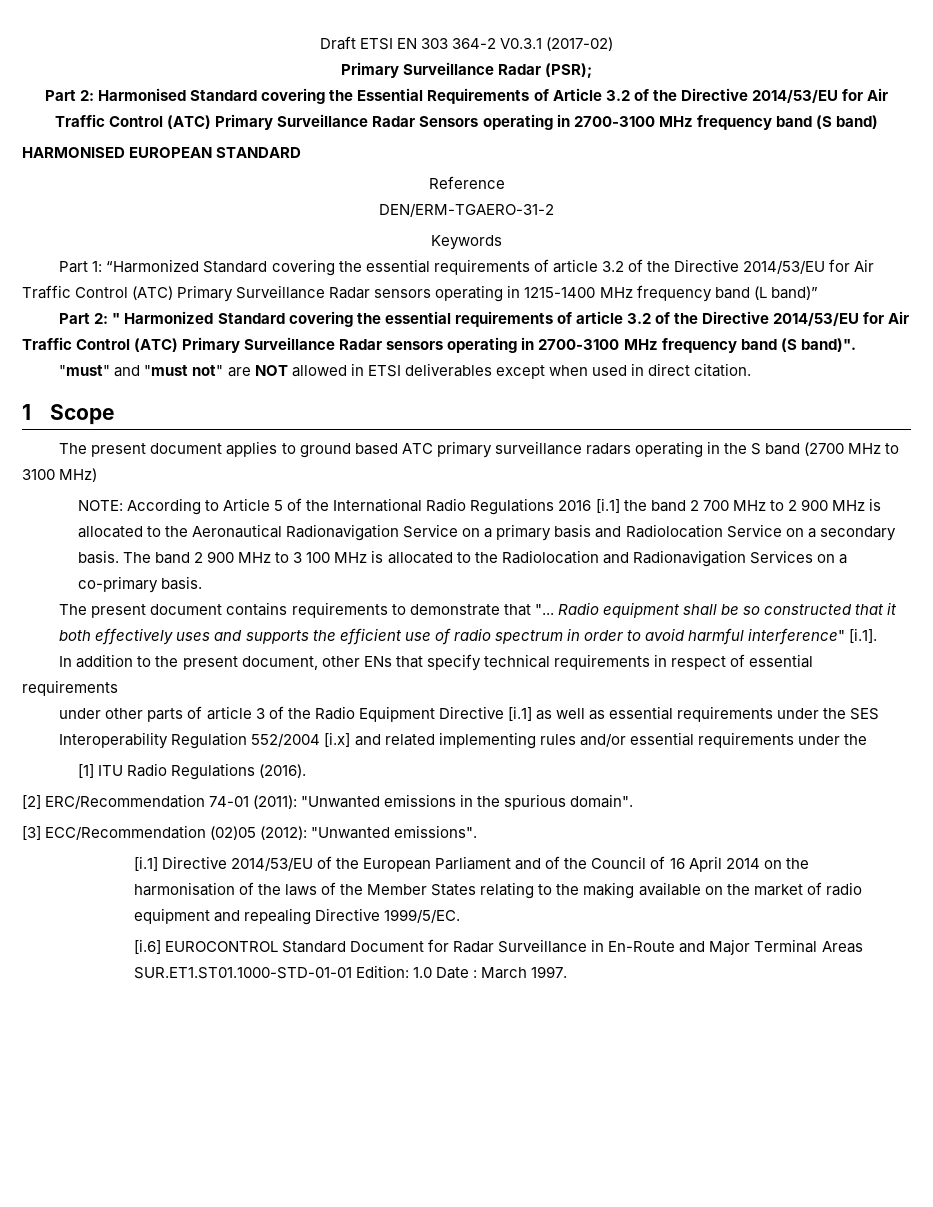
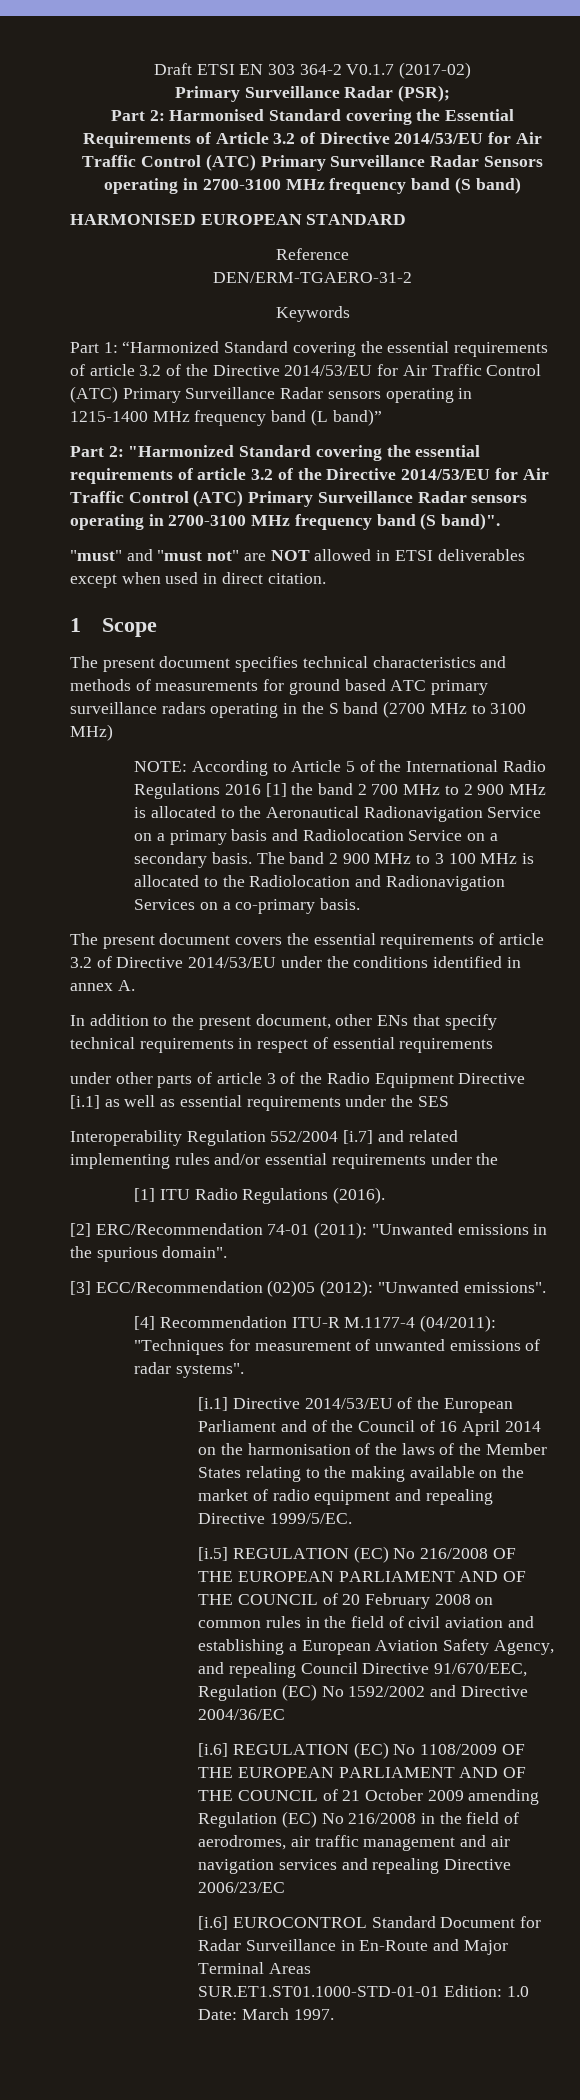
[500,38,543,49] V0.3.1 -> [346,64,395,75] V0.1.7
[652,90,677,101] the -> (315, 138) none
[112,311,214,324] " Harmonized -> [128,445,235,457] "Harmonized
[226,441,296,457] applies to -> [235,656,507,672] [70,679,285,691] specifies technical characteristics and methods of measurements for
[595,498,620,513] [i.1] -> [265,783,287,797] [1]
[226,602,898,618] [59,628,878,645] contains requirements to demonstrate that "... Radio equipment shall be so constructed that it // both effectively uses and supports the efficient use of radio spectrum in order to avoid harmful interference" [i.1]. -> [235,933,544,949] [70,956,521,968] [70,980,135,991] covers the essential requirements of article 3.2 of Directive 2014/53/EU under the conditions identified in annex A.
[324,732,351,747] [i.x] -> [343,1130,374,1144] [i.7]
(478, 831) none -> [134,1315,496,1332] [134,1339,541,1355] [134,1362,244,1378] // [4] Recommendation ITU-R M.1177-4 (04/2011): "Techniques for measurement of unwanted emissions of radar systems".
(461, 916) none -> [198,1546,516,1563] [198,1571,527,1582] [198,1593,494,1609] [198,1616,534,1628] [198,1639,554,1655] [198,1662,528,1678] [198,1684,528,1701] [198,1709,286,1720] [198,1742,525,1759] [198,1767,527,1778] [198,1789,540,1805] [198,1811,520,1828] [198,1835,510,1851] [198,1858,512,1874] [198,1882,286,1893] // [i.5] REGULATION (EC) No 216/2008 OF THE EUROPEAN PARLIAMENT AND OF THE COUNCIL of 20 February 2008 on common rules in the field of civil aviation and establishing a European Aviation Safety Agency, and repealing Council Directive 91/670/EEC, Regulation (EC) No 1592/2002 and Directive 2004/36/EC // [i.6] REGULATION (EC) No 1108/2009 OF THE EUROPEAN PARLIAMENT AND OF THE COUNCIL of 21 October 2009 amending Regulation (EC) No 216/2008 in the field of aerodromes, air traffic management and air navigation services and repealing Directive 2006/23/EC
[436,967,478,979] Date : -> [198,2009,238,2020] Date:

